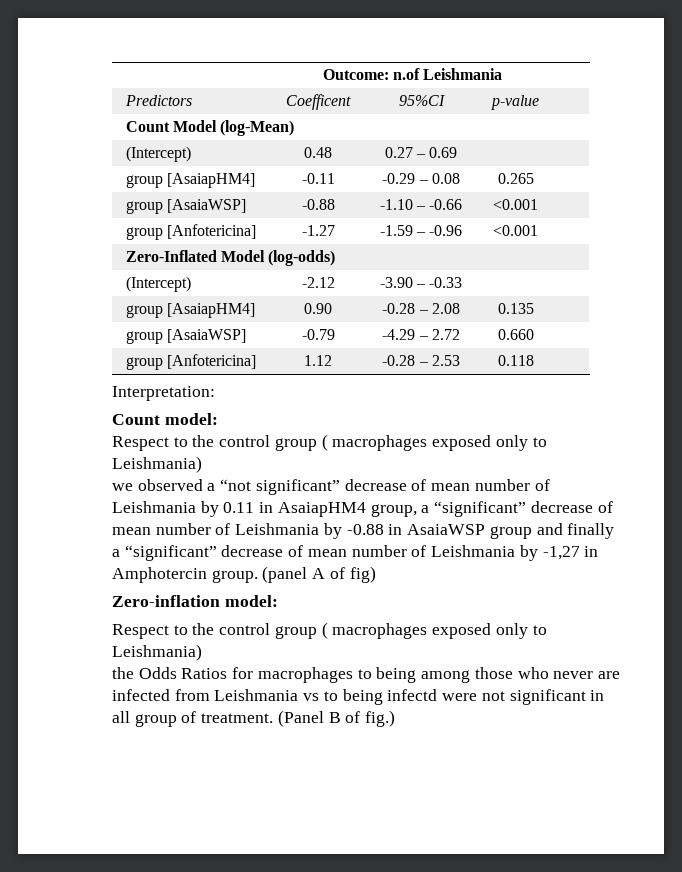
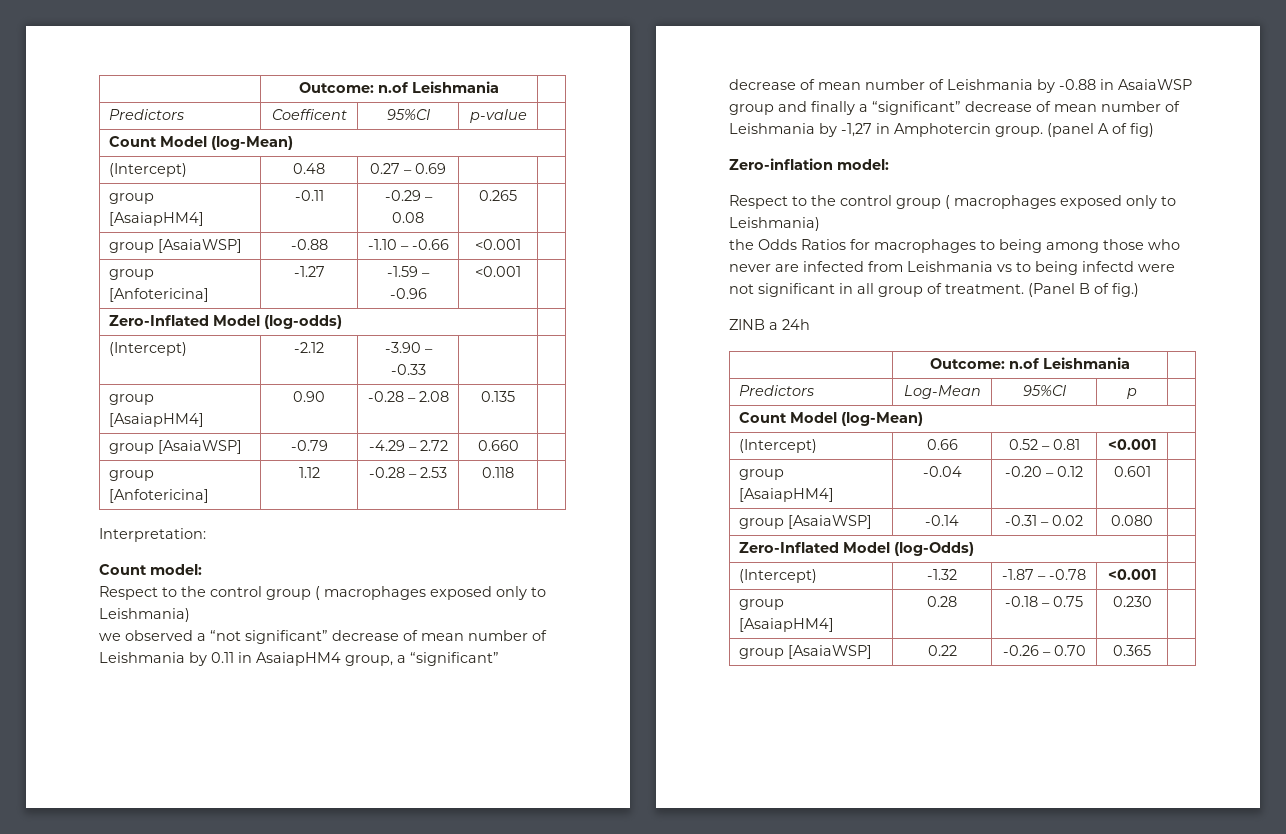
(396, 718) none -> [729,319,810,330] [930,357,1130,369] [739,385,815,396] [903,385,981,399] [1022,385,1066,396] [1127,388,1137,399] [739,412,924,426] [739,439,818,453] [926,439,958,450] [1008,439,1080,450] [1107,439,1157,450] [739,469,785,480] [739,488,835,502] [922,466,962,477] [1005,466,1083,477] [1113,466,1151,477] [739,515,873,529] [925,515,959,526] [1005,515,1083,526] [1111,515,1153,526] [739,542,975,556] [739,569,818,583] [927,569,957,580] [1002,569,1086,580] [1107,569,1157,580] [739,599,785,610] [739,618,835,632] [927,596,957,607] [1005,596,1083,607] [1112,596,1152,607] [739,645,873,659] [927,645,957,656] [1002,645,1086,656] [1113,645,1151,656] // ZINB a 24h // | Outcome: n.of Leishmania | // Predictors | Log-Mean | 95%CI | p | // Count Model (log-Mean) // (Intercept) | 0.66 | 0.52 – 0.81 | <0.001 | // group [AsaiapHM4] | -0.04 | -0.20 – 0.12 | 0.601 | // group [AsaiaWSP] | -0.14 | -0.31 – 0.02 | 0.080 | // Zero-Inflated Model (log-Odds) | // (Intercept) | -1.32 | -1.87 – -0.78 | <0.001 | // group [AsaiapHM4] | 0.28 | -0.18 – 0.75 | 0.230 | // group [AsaiaWSP] | 0.22 | -0.26 – 0.70 | 0.365 |

